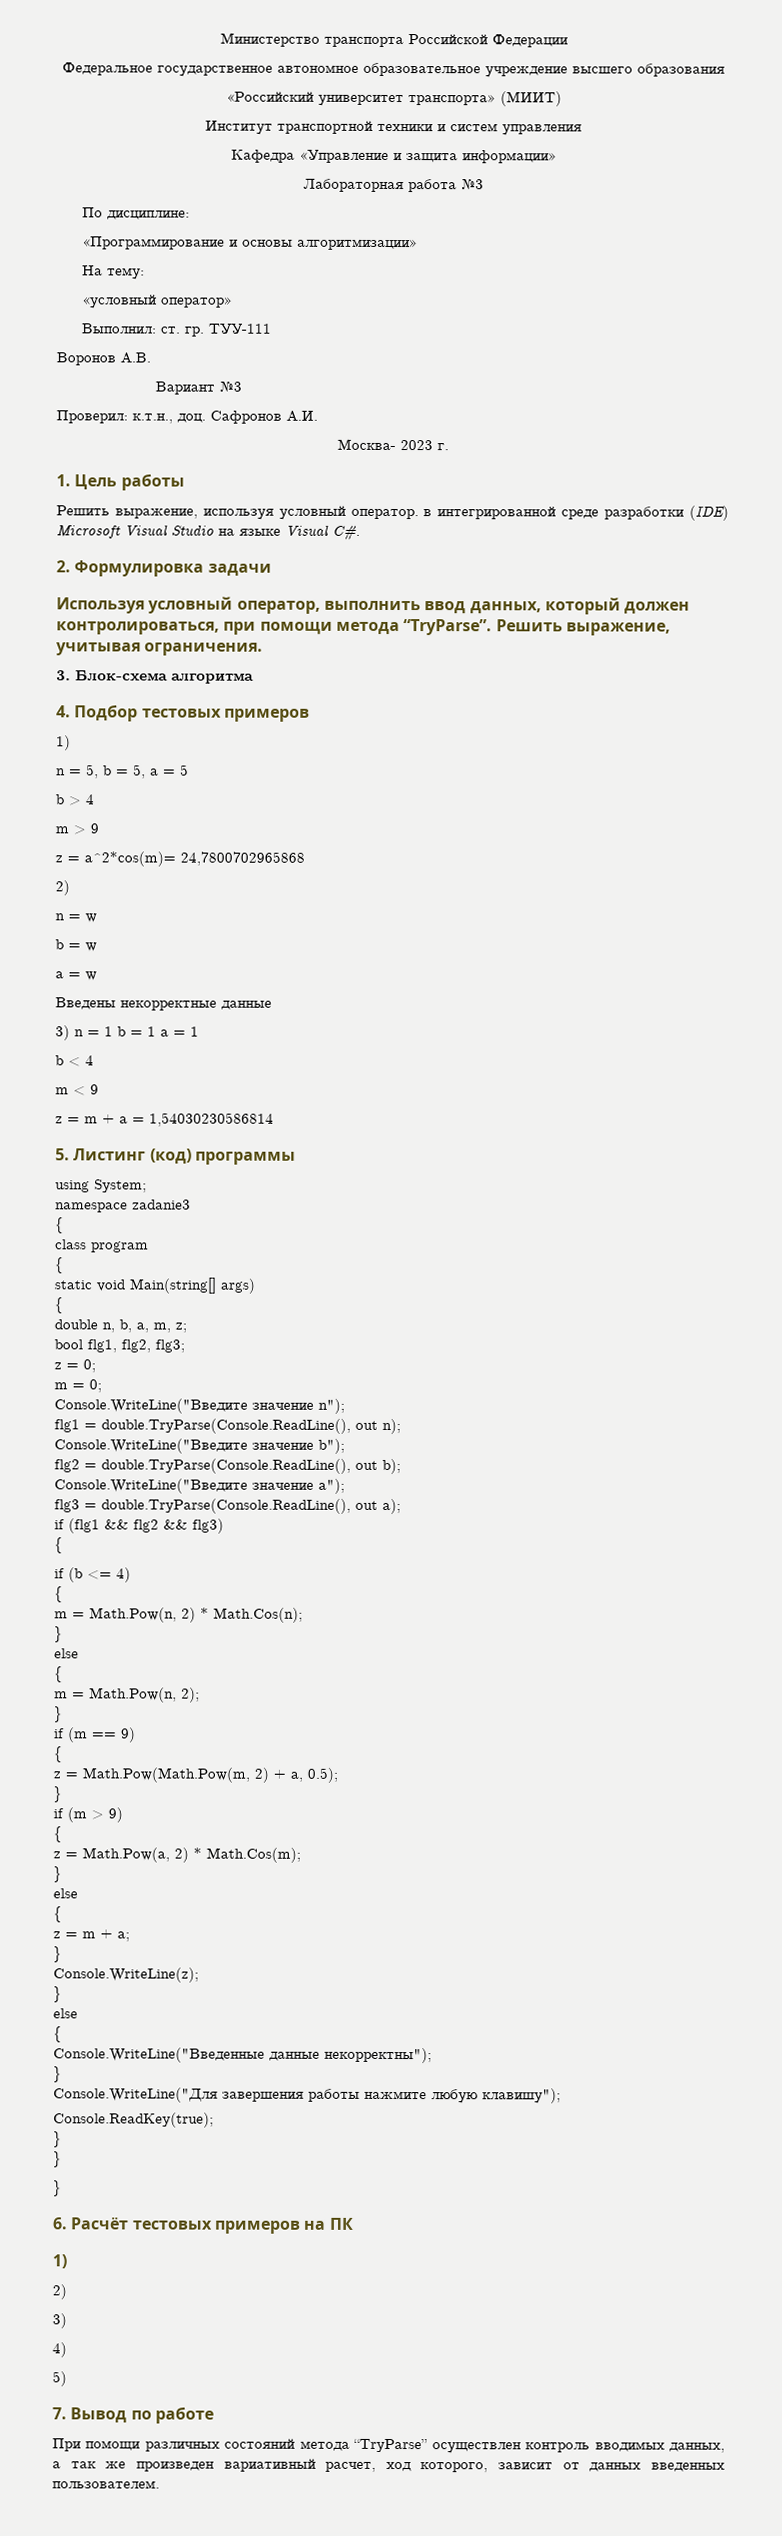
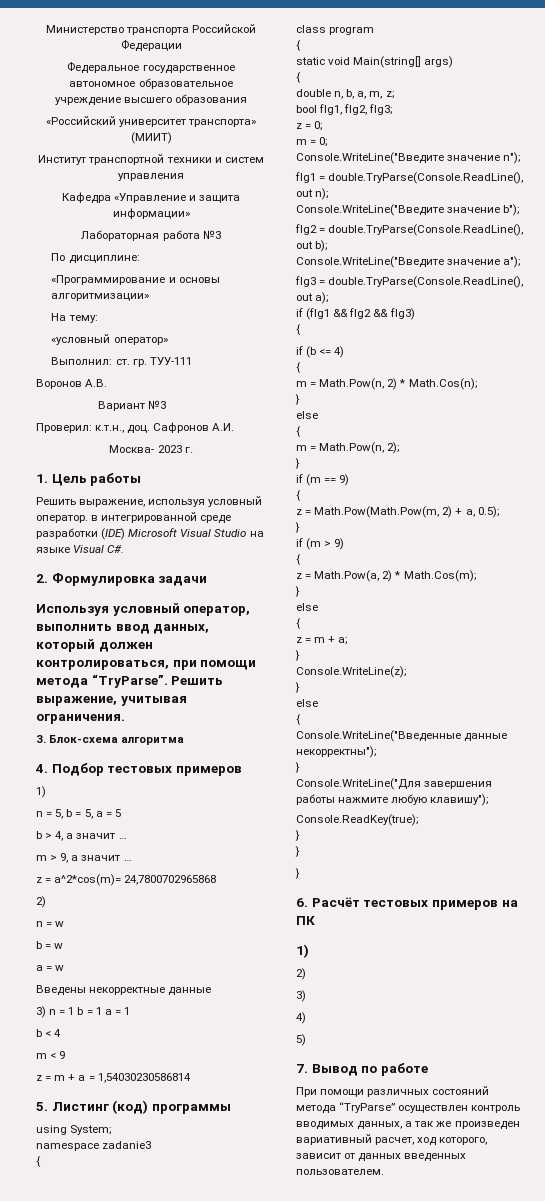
[85,794,94,805] [55,823,99,835] 4 // m > 9 -> [55,831,127,841] [36,853,132,863] 4, а значит … // m > 9, а значит …

